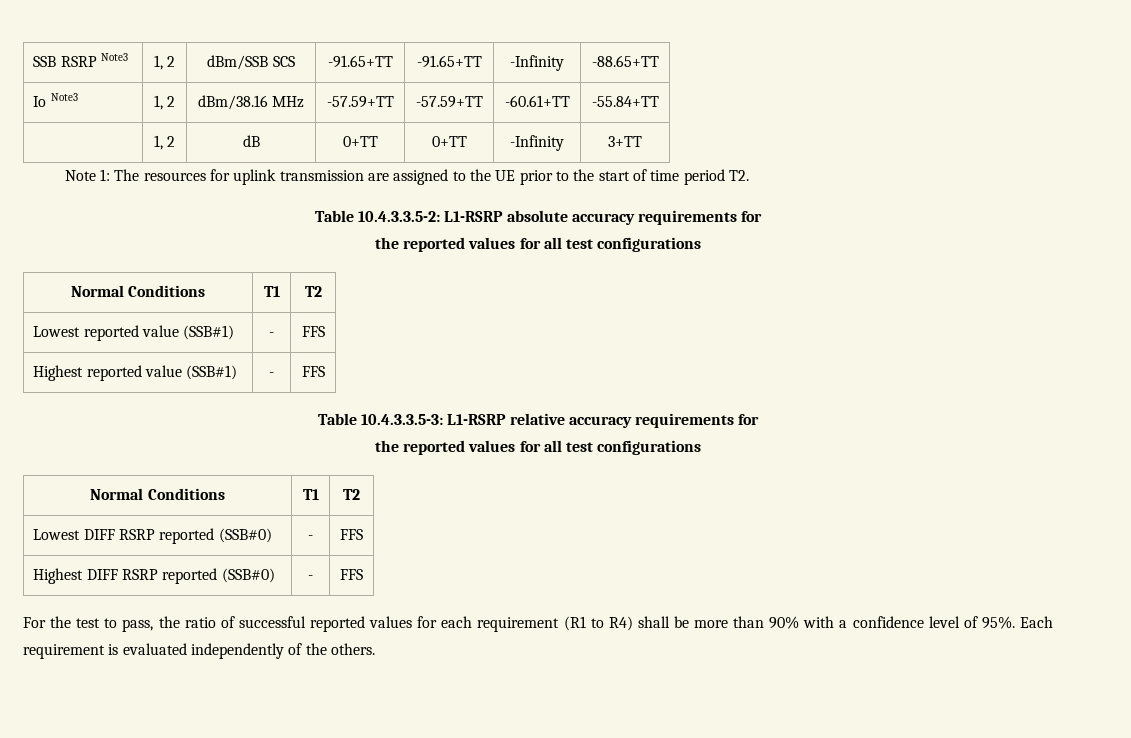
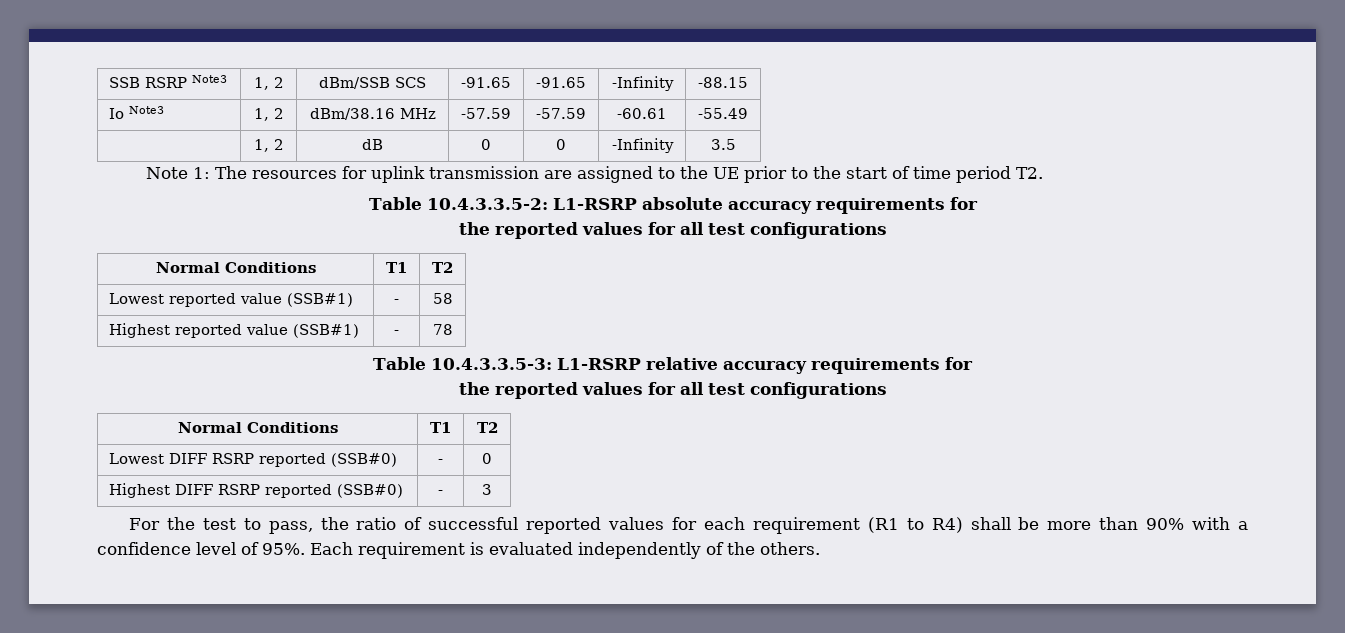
[327,55,393,68] [416,55,482,68] [510,55,564,71] [591,55,659,67] -91.65+TT | -91.65+TT | -Infinity | -88.65+TT -> [461,77,511,88] [536,77,586,88] [611,76,674,91] [698,77,748,88] -91.65 | -91.65 | -Infinity | -88.15
[326,96,394,108] [415,96,483,108] [504,95,570,107] [591,96,659,107] -57.59+TT | -57.59+TT | -60.61+TT | -55.84+TT -> [461,108,511,119] [536,108,586,119] [617,108,667,119] [698,108,748,119] -57.59 | -57.59 | -60.61 | -55.49
[342,136,378,147] [431,136,467,147] [510,135,564,151] [608,136,642,147] 0+TT | 0+TT | -Infinity | 3+TT -> [481,139,491,150] [556,139,566,150] [611,138,674,153] [710,139,736,150] 0 | 0 | -Infinity | 3.5
[301,326,325,337] FFS -> [432,293,453,304] 58
[301,366,325,377] FFS -> [432,324,453,335] 78
[340,529,363,540] FFS -> [482,453,492,464] 0
[340,569,363,580] FFS -> [482,484,492,495] 3

